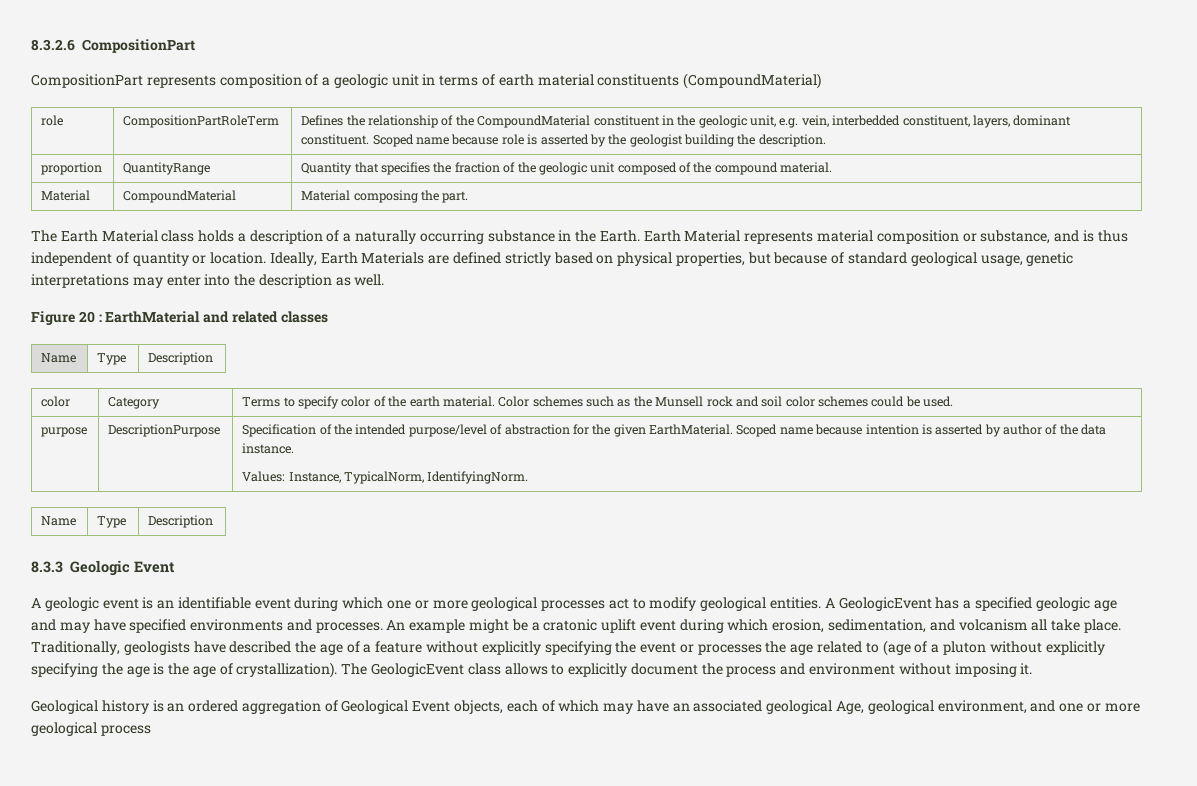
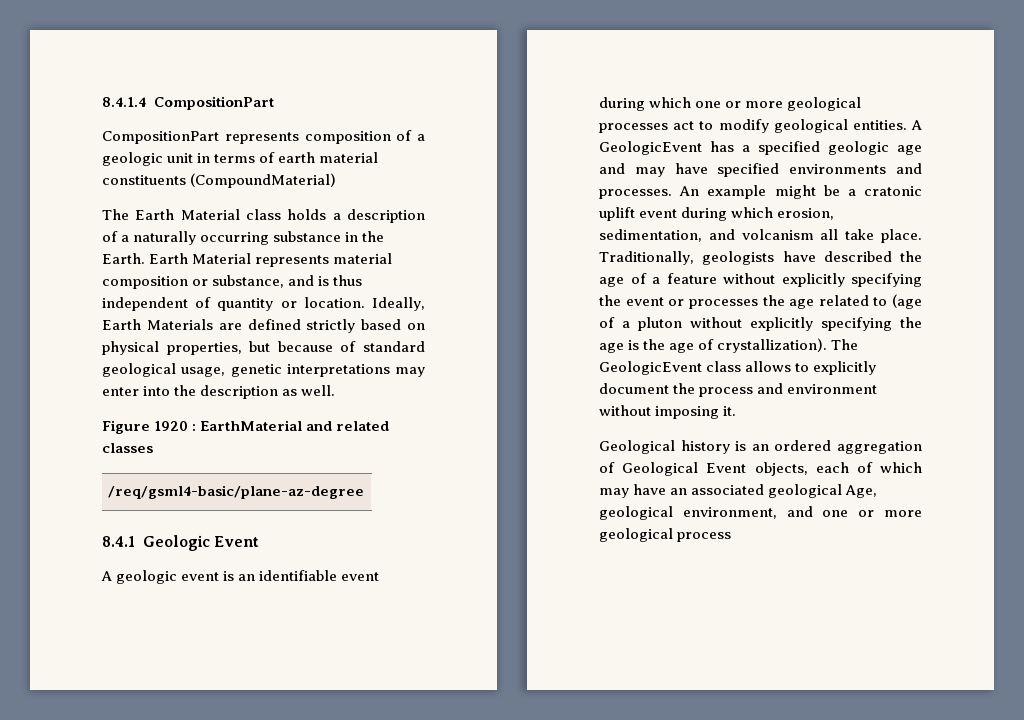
[31,39,75,51] 8.3.2.6 -> [102,97,146,107] 8.4.1.4
[41,115,64,126] [123,115,280,128] [301,115,1072,128] [301,134,826,147] [41,162,103,175] [123,162,211,175] [301,162,833,175] [41,190,91,201] [123,190,237,203] [301,190,469,203] // role | CompositionPartRoleTerm | Defines the relationship of the CompoundMaterial constituent in the geologic unit, e.g. vein, interbedded constituent, layers, dominant constituent. Scoped name because role is asserted by the geologist building the description. // proportion | QuantityRange | Quantity that specifies the fraction of the geologic unit composed of the compound material. // Material | CompoundMaterial | Material composing the part. -> (337, 180) none
[78,311,95,323] 20 -> [154,421,189,431] 1920
[41,353,77,363] [97,353,127,365] [148,352,214,365] [41,396,71,407] [108,397,161,409] [242,396,954,409] [41,427,88,437] [108,424,221,437] [242,424,1107,437] [242,443,295,454] [242,471,529,484] [41,516,77,526] [97,516,127,528] [148,515,214,528] [31,561,63,573] Name | Type | Description // color | Category | Terms to specify color of the earth material. Color schemes such as the Munsell rock and soil color schemes could be used. // purpose | DescriptionPurpose | Specification of the intended purpose/level of abstraction for the given EarthMaterial. Scoped name because intention is asserted by author of the data instance. // Values: Instance, TypicalNorm, IdentifyingNorm. // Name | Type | Description // 8.3.3 -> [108,485,365,499] [102,536,135,547] /req/gsml4-basic/plane-az-degree // 8.4.1

